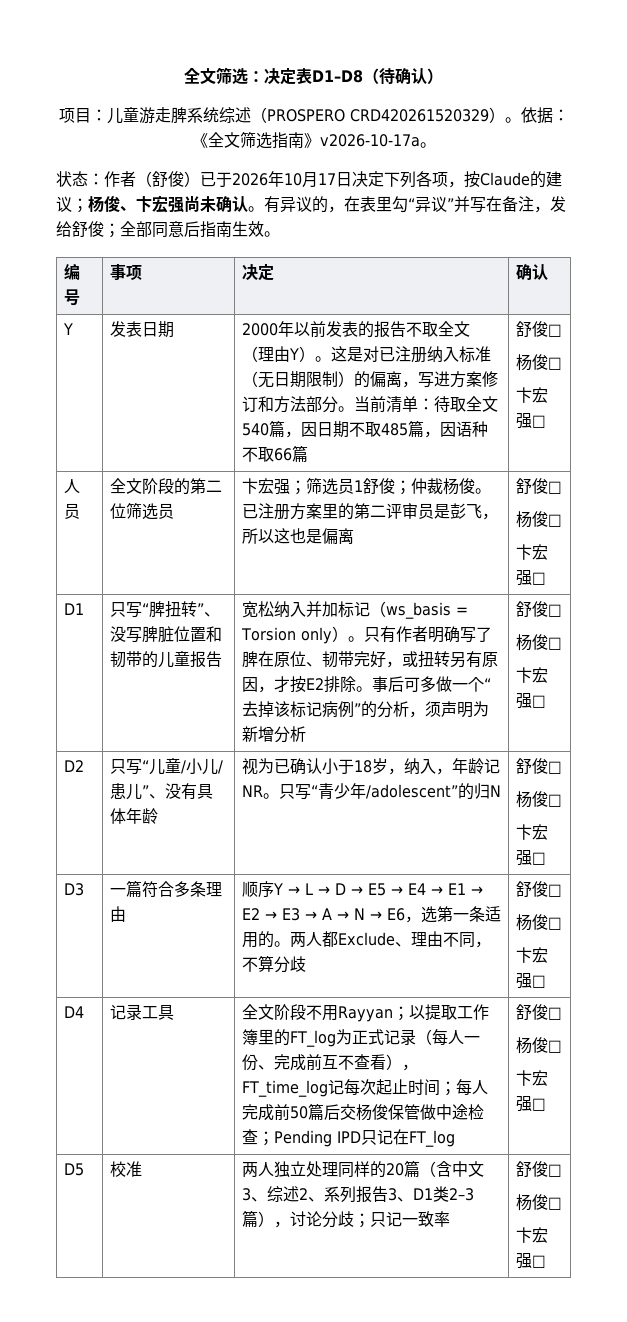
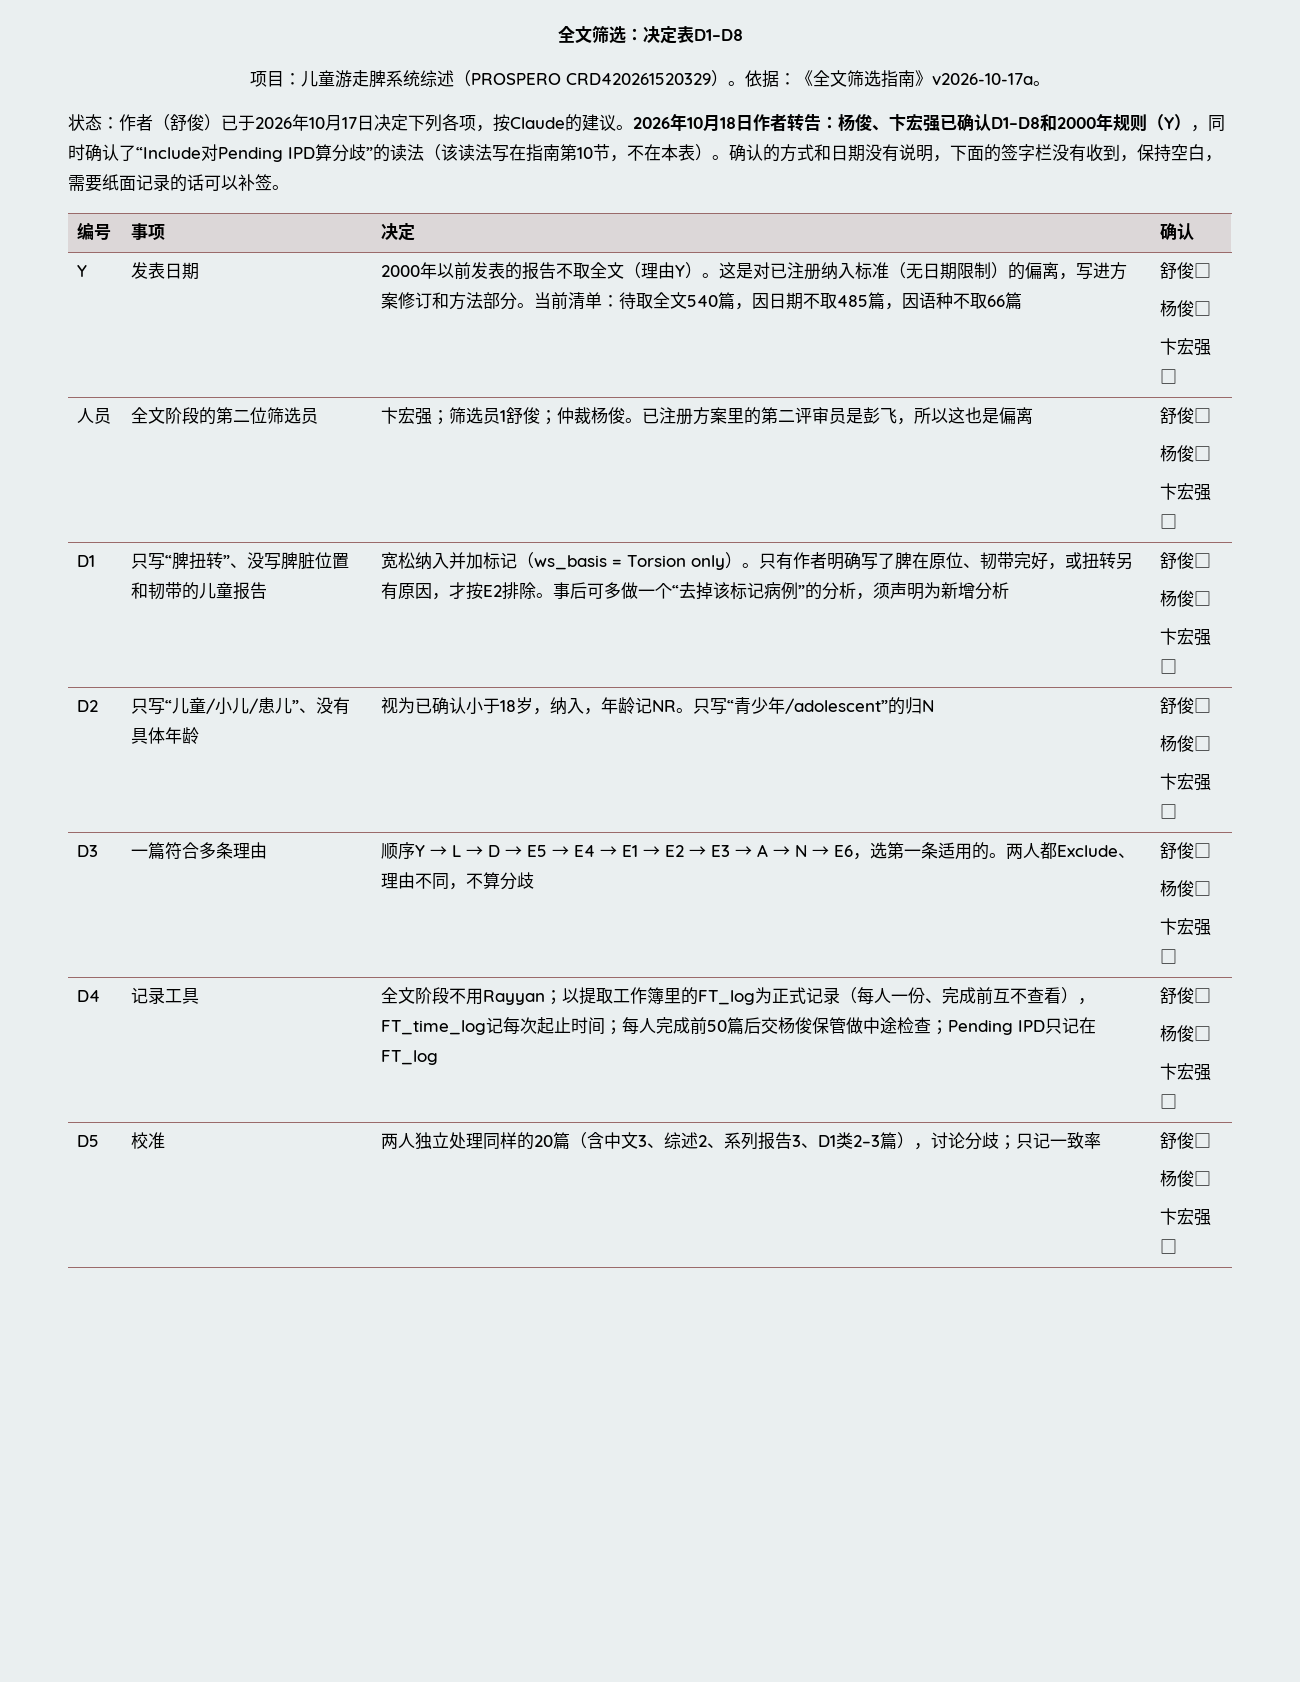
[363,68,443,85] （待确认） -> (743, 35) none
[72,195,566,213] [56,221,264,238] ；杨俊、卞宏强尚未确认。有异议的，在表里勾“异议”并写在备注，发给舒俊；全部同意后指南生效 -> [616,113,1225,132] [68,144,1222,162] [68,174,272,192] 。2026年10月18日作者转告：杨俊、卞宏强已确认D1–D8和2000年规则（Y），同时确认了“Include对Pending IPD算分歧”的读法（该读法写在指南第10节，不在本表）。确认的方式和日期没有说明，下面的签字栏没有收到，保持空白，需要纸面记录的话可以补签

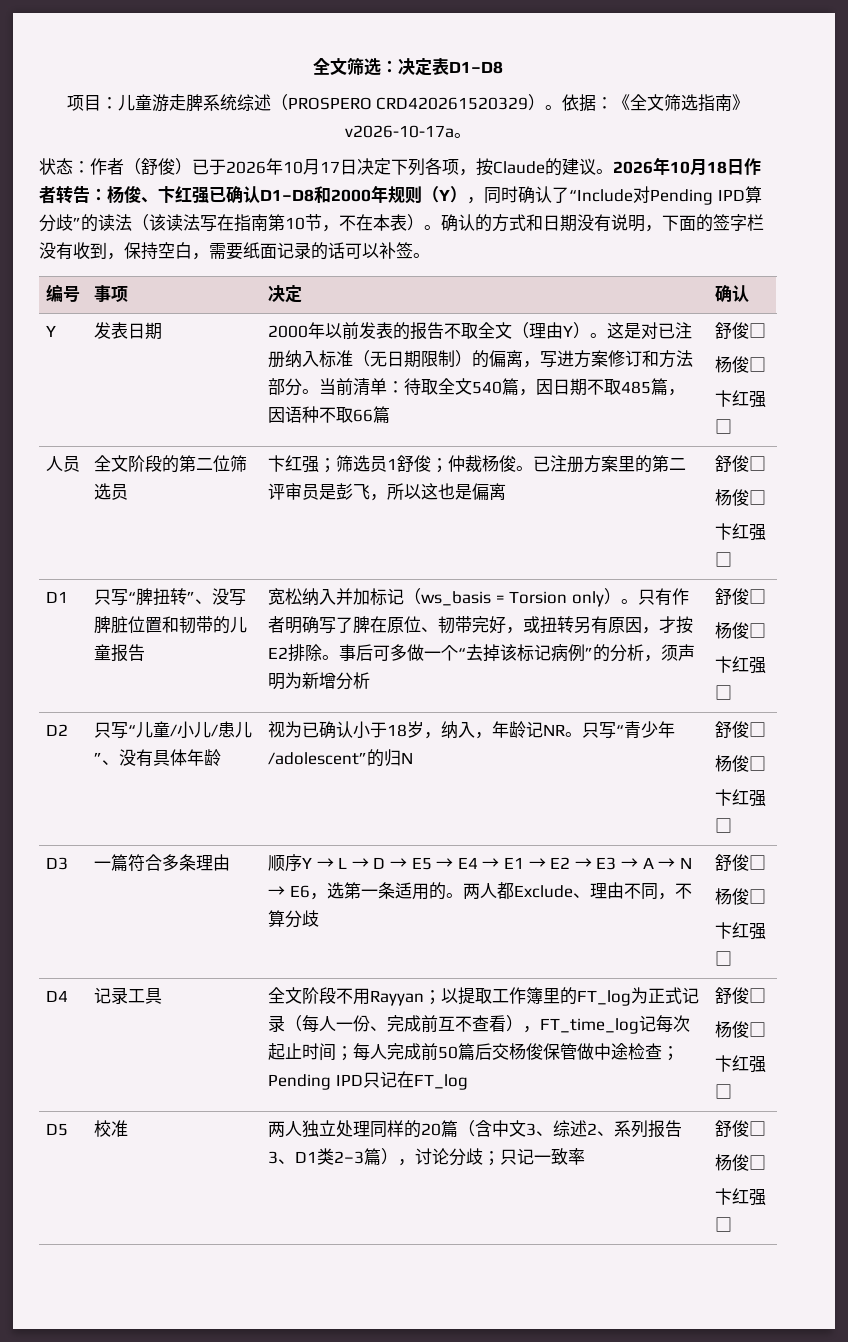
[906,114,923,131] 宏 -> [175,186,192,203] 红
[1177,338,1195,355] 宏 -> [732,390,750,406] 红
[398,407,416,424] 宏 -> [285,455,303,471] 红
[1177,483,1195,500] 宏 -> [732,523,750,539] 红
[1177,628,1195,645] 宏 -> [732,656,750,672] 红
[1177,773,1195,790] 宏 -> [732,789,750,805] 红
[1177,918,1195,935] 宏 -> [732,922,750,938] 红
[1177,1063,1195,1080] 宏 -> [732,1055,750,1071] 红
[1177,1208,1195,1225] 宏 -> [732,1188,750,1204] 红

